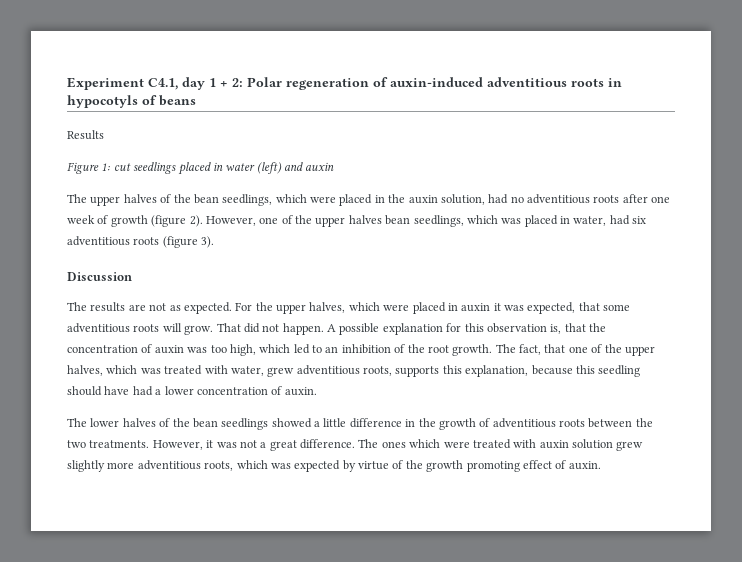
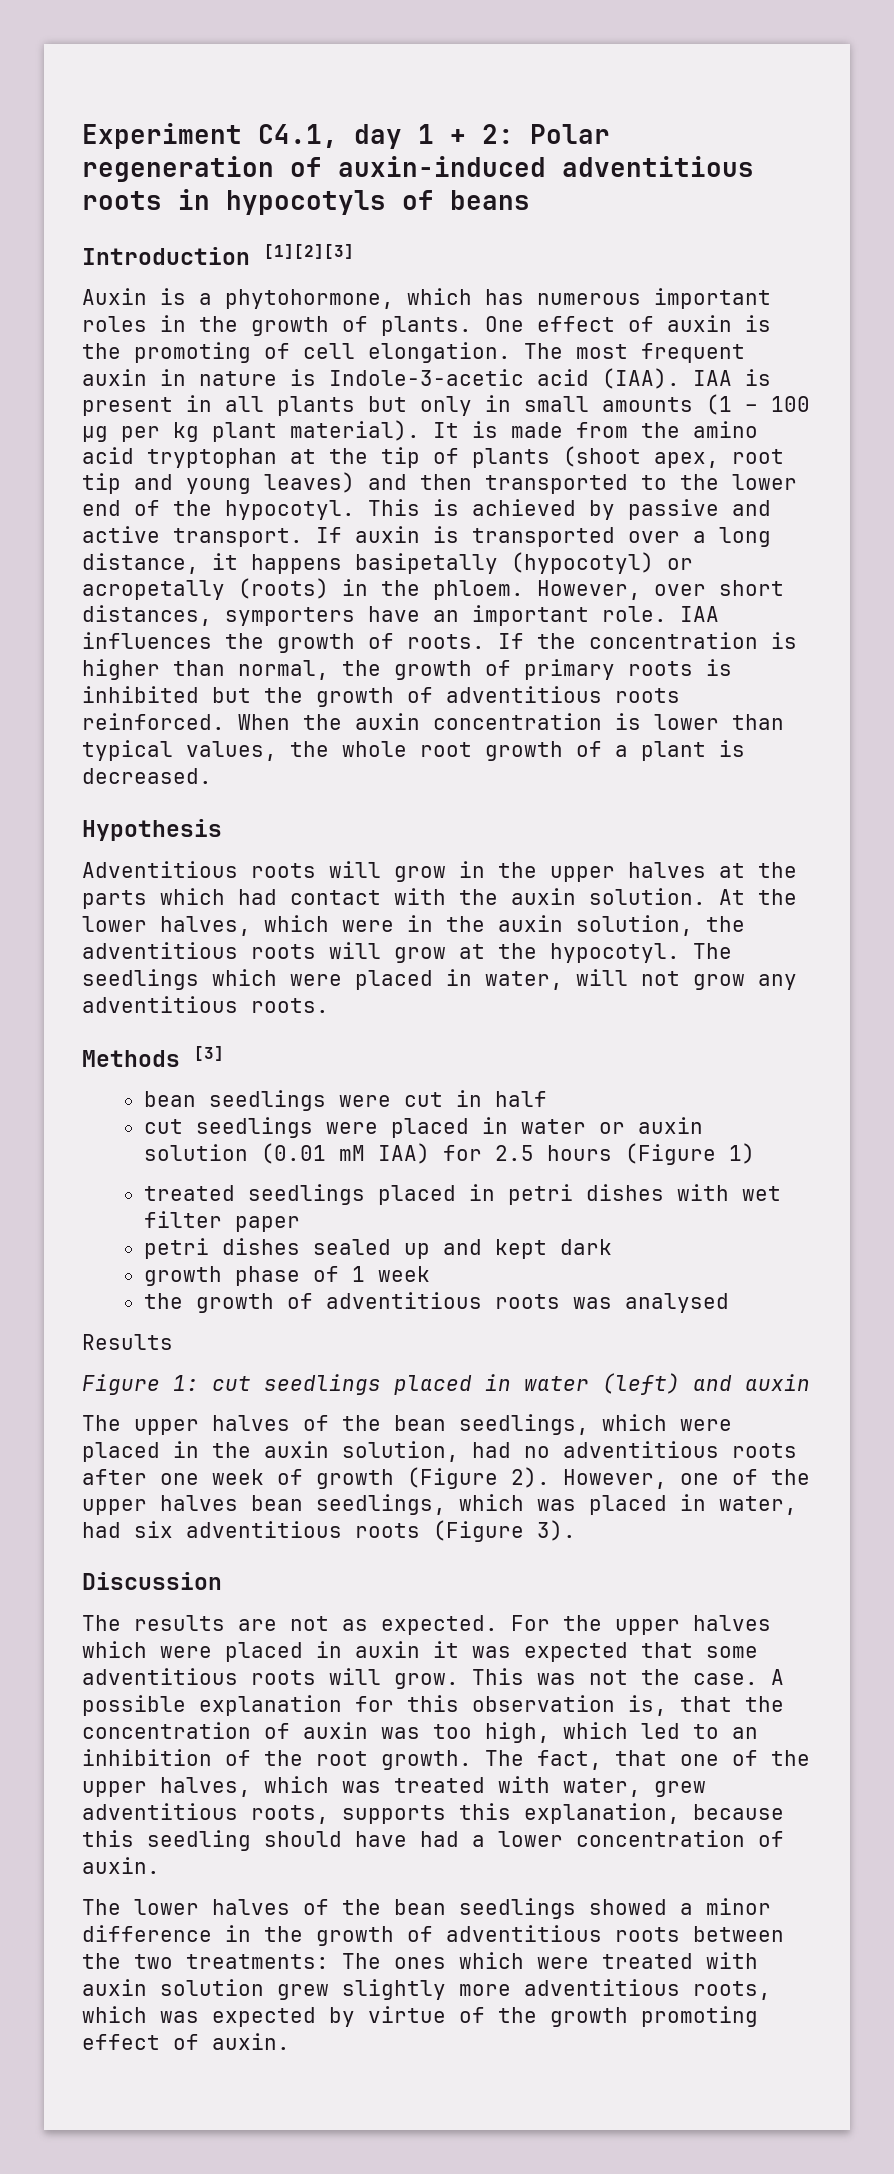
(196, 100) none -> [82,244,354,265] [82,288,771,309] [82,315,771,336] [82,342,745,363] [82,368,771,389] [82,394,810,416] [82,420,758,442] [82,446,784,468] [82,472,797,494] [82,499,771,520] [82,526,771,547] [82,552,693,574] [82,578,784,600] [82,605,719,626] [82,632,797,653] [82,659,732,680] [82,686,680,707] [82,713,784,730] [82,740,745,761] [82,768,212,784] [82,819,222,841] [82,861,797,882] [82,888,797,909] [82,915,745,936] [82,942,732,963] [82,969,797,990] [82,996,329,1013] [82,1046,224,1067] [143,1090,547,1111] [143,1117,703,1138] [143,1143,755,1165] [143,1184,781,1205] [143,1211,300,1232] [143,1238,612,1259] [143,1266,430,1286] [143,1292,729,1313] // Introduction [1][2][3] // Auxin is a phytohormone, which has numerous important roles in the growth of plants. One effect of auxin is the promoting of cell elongation. The most frequent auxin in nature is Indole-3-acetic acid (IAA). IAA is present in all plants but only in small amounts (1 – 100 µg per kg plant material). It is made from the amino acid tryptophan at the tip of plants (shoot apex, root tip and young leaves) and then transported to the lower end of the hypocotyl. This is achieved by passive and active transport. If auxin is transported over a long distance, it happens basipetally (hypocotyl) or acropetally (roots) in the phloem. However, over short distances, symporters have an important role. IAA influences the growth of roots. If the concentration is higher than normal, the growth of primary roots is inhibited but the growth of adventitious roots reinforced. When the auxin concentration is lower than typical values, the whole root growth of a plant is decreased. // Hypothesis // Adventitious roots will grow in the upper halves at the parts which had contact with the auxin solution. At the lower halves, which were in the auxin solution, the adventitious roots will grow at the hypocotyl. The seedlings which were placed in water, will not grow any adventitious roots. // Methods [3] // bean seedlings were cut in half // cut seedlings were placed in water or auxin solution (0.01 mM IAA) for 2.5 hours (Figure 1) // treated seedlings placed in petri dishes with wet filter paper // petri dishes sealed up and kept dark // growth phase of 1 week // the growth of adventitious roots was analysed
[151,215,187,227] (figure -> [407,1467,498,1489] (Figure
[162,236,198,248] (figure -> [433,1520,524,1542] (Figure
[309,302,346,313] halves, -> [693,1615,771,1631] halves
[527,302,576,314] expected, -> [524,1642,628,1662] expected
[216,323,324,335] That did not happen. -> [472,1668,758,1685] This was not the case.
[323,418,347,427] little -> [706,1898,771,1915] minor
[89,439,355,451] treatments. However, it was not a great difference. -> [186,1954,329,1969] treatments:

